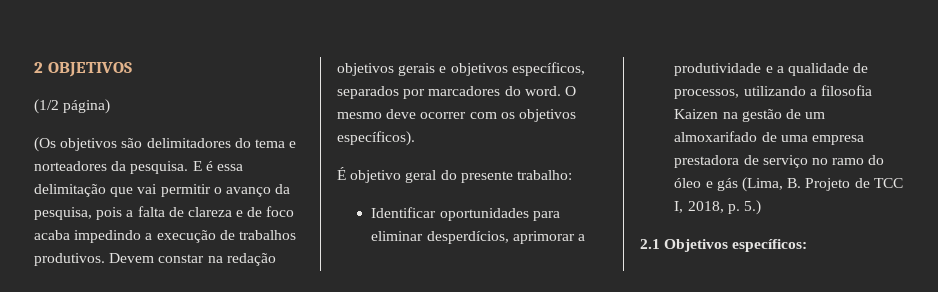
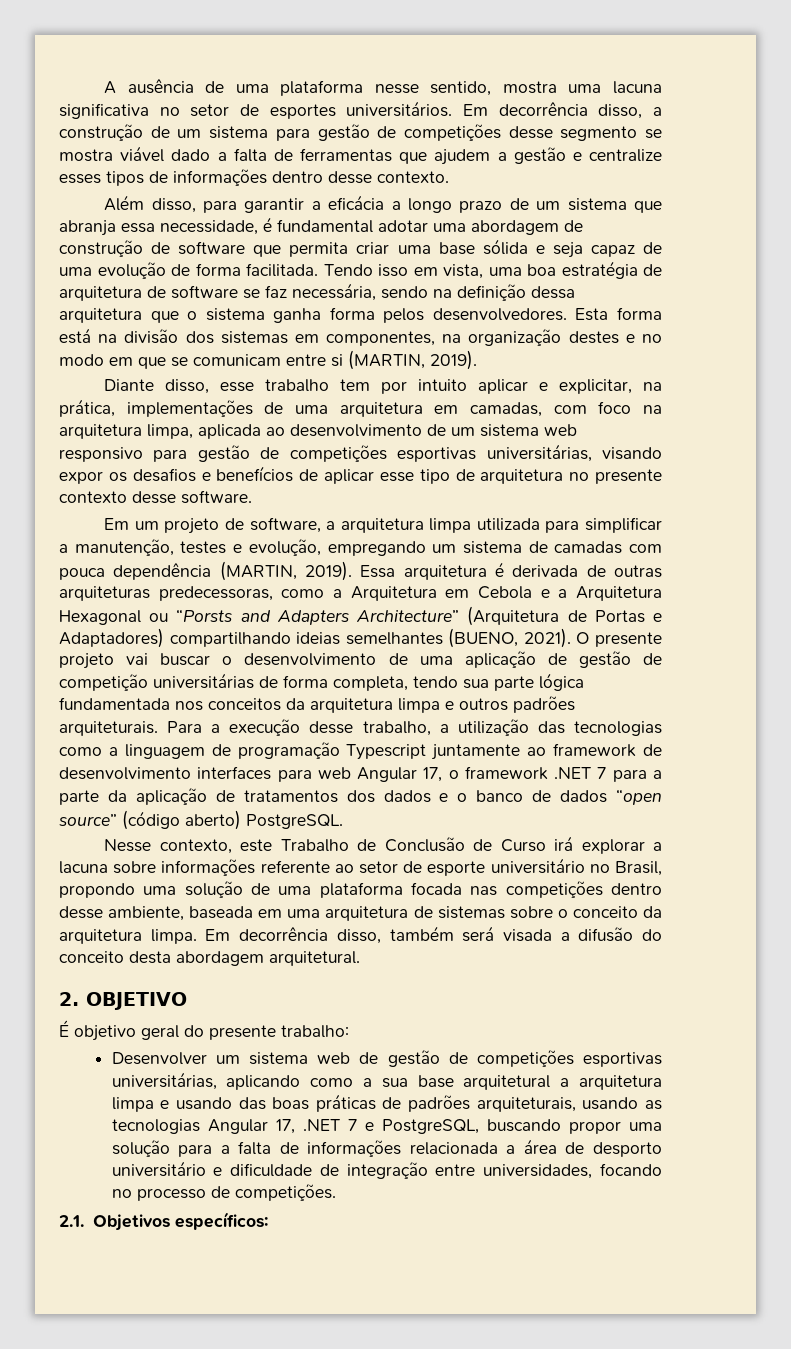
[34,62,132,77] [34,99,111,114] [34,137,297,152] [34,161,243,174] [34,184,291,197] [34,206,295,220] [34,230,296,243] [34,253,276,266] [337,62,585,76] [337,86,576,99] [337,109,576,122] [337,131,415,146] 2 OBJETIVOS // (1/2 página) // (Os objetivos são delimitadores do tema e norteadores da pesquisa. E é essa delimitação que vai permitir o avanço da pesquisa, pois a falta de clareza e de foco acaba impedindo a execução de trabalhos produtivos. Devem constar na redação objetivos gerais e objetivos específicos, separados por marcadores do word. O mesmo deve ocorrer com os objetivos específicos). -> [104,79,663,96] [59,101,662,119] [59,124,662,141] [59,146,662,165] [59,169,449,186] [104,195,662,213] [59,217,583,236] [59,239,662,258] [59,261,662,279] [59,283,575,301] [59,307,662,323] [59,328,662,346] [59,350,477,370] [104,379,663,394] [59,399,662,417] [59,424,577,439] [59,444,662,462] [59,466,662,484] [59,490,252,504] [104,517,662,534] [59,539,662,556] [59,561,662,581] [59,586,663,601] [59,606,662,626] [59,628,662,648] [59,651,663,669] [59,673,584,691] [59,696,575,713] [59,719,662,736] [59,742,663,760] [59,766,662,782] [59,788,663,805] [59,810,343,830] [104,836,663,854] [59,858,662,876] [59,881,662,898] [59,906,662,921] [59,926,662,944] [59,951,360,966] [59,992,187,1010] A ausência de uma plataforma nesse sentido, mostra uma lacuna significativa no setor de esportes universitários. Em decorrência disso, a construção de um sistema para gestão de competições desse segmento se mostra viável dado a falta de ferramentas que ajudem a gestão e centralize esses tipos de informações dentro desse contexto. // Além disso, para garantir a eficácia a longo prazo de um sistema que abranja essa necessidade, é fundamental adotar uma abordagem de construção de software que permita criar uma base sólida e seja capaz de uma evolução de forma facilitada. Tendo isso em vista, uma boa estratégia de arquitetura de software se faz necessária, sendo na definição dessa arquitetura que o sistema ganha forma pelos desenvolvedores. Esta forma está na divisão dos sistemas em componentes, na organização destes e no modo em que se comunicam entre si (MARTIN, 2019). // Diante disso, esse trabalho tem por intuito aplicar e explicitar, na prática, implementações de uma arquitetura em camadas, com foco na arquitetura limpa, aplicada ao desenvolvimento de um sistema web responsivo para gestão de competições esportivas universitárias, visando expor os desafios e benefícios de aplicar esse tipo de arquitetura no presente contexto desse software. // Em um projeto de software, a arquitetura limpa utilizada para simplificar a manutenção, testes e evolução, empregando um sistema de camadas com pouca dependência (MARTIN, 2019). Essa arquitetura é derivada de outras arquiteturas predecessoras, como a Arquitetura em Cebola e a Arquitetura Hexagonal ou “Porsts and Adapters Architecture” (Arquitetura de Portas e Adaptadores) compartilhando ideias semelhantes (BUENO, 2021). O presente projeto vai buscar o desenvolvimento de uma aplicação de gestão de competição universitárias de forma completa, tendo sua parte lógica fundamentada nos conceitos da arquitetura limpa e outros padrões arquiteturais. Para a execução desse trabalho, a utilização das tecnologias como a linguagem de programação Typescript juntamente ao framework de desenvolvimento interfaces para web Angular 17, o framework .NET 7 para a parte da aplicação de tratamentos dos dados e o banco de dados “open source” (código aberto) PostgreSQL. // Nesse contexto, este Trabalho de Conclusão de Curso irá explorar a lacuna sobre informações referente ao setor de esporte universitário no Brasil, propondo uma solução de uma plataforma focada nas competições dentro desse ambiente, baseada em uma arquitetura de sistemas sobre o conceito da arquitetura limpa. Em decorrência disso, também será visada a difusão do conceito desta abordagem arquitetural. // 2. OBJETIVO
[371,207,560,221] [371,231,585,244] [674,63,869,76] [674,85,872,99] [674,109,826,122] [674,131,864,145] [674,155,885,168] [674,177,903,192] [674,200,761,215] [640,239,660,249] Identificar oportunidades para eliminar desperdícios, aprimorar a produtividade e a qualidade de processos, utilizando a filosofia Kaizen na gestão de um almoxarifado de uma empresa prestadora de serviço no ramo do óleo e gás (Lima, B. Projeto de TCC I, 2018, p. 5.) // 2.1 -> [111,1050,662,1067] [111,1072,662,1090] [111,1094,662,1112] [111,1119,663,1134] [111,1139,662,1157] [111,1161,662,1179] [111,1184,336,1201] [59,1215,84,1227] Desenvolver um sistema web de gestão de competições esportivas universitárias, aplicando como a sua base arquitetural a arquitetura limpa e usando das boas práticas de padrões arquiteturais, usando as tecnologias Angular 17, .NET 7 e PostgreSQL, buscando propor uma solução para a falta de informações relacionada a área de desporto universitário e dificuldade de integração entre universidades, focando no processo de competições. // 2.1.

